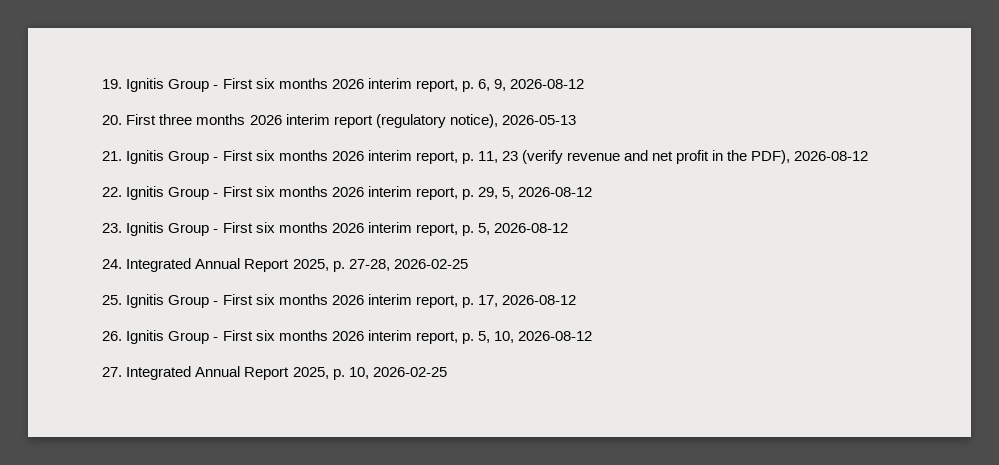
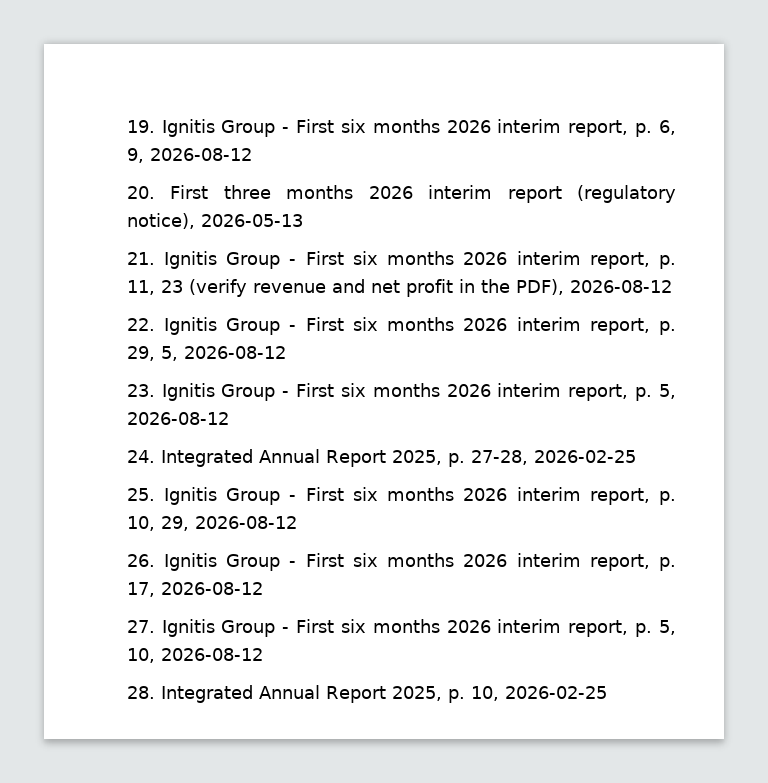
(474, 302) none -> [126,516,297,531] [126,553,677,571] 10, 29, 2026-08-12 // 26. Ignitis Group - First six months 2026 interim report, p.
[102,331,123,341] 26. -> [126,620,155,633] 27.
[102,367,123,377] 27. -> [126,686,155,699] 28.

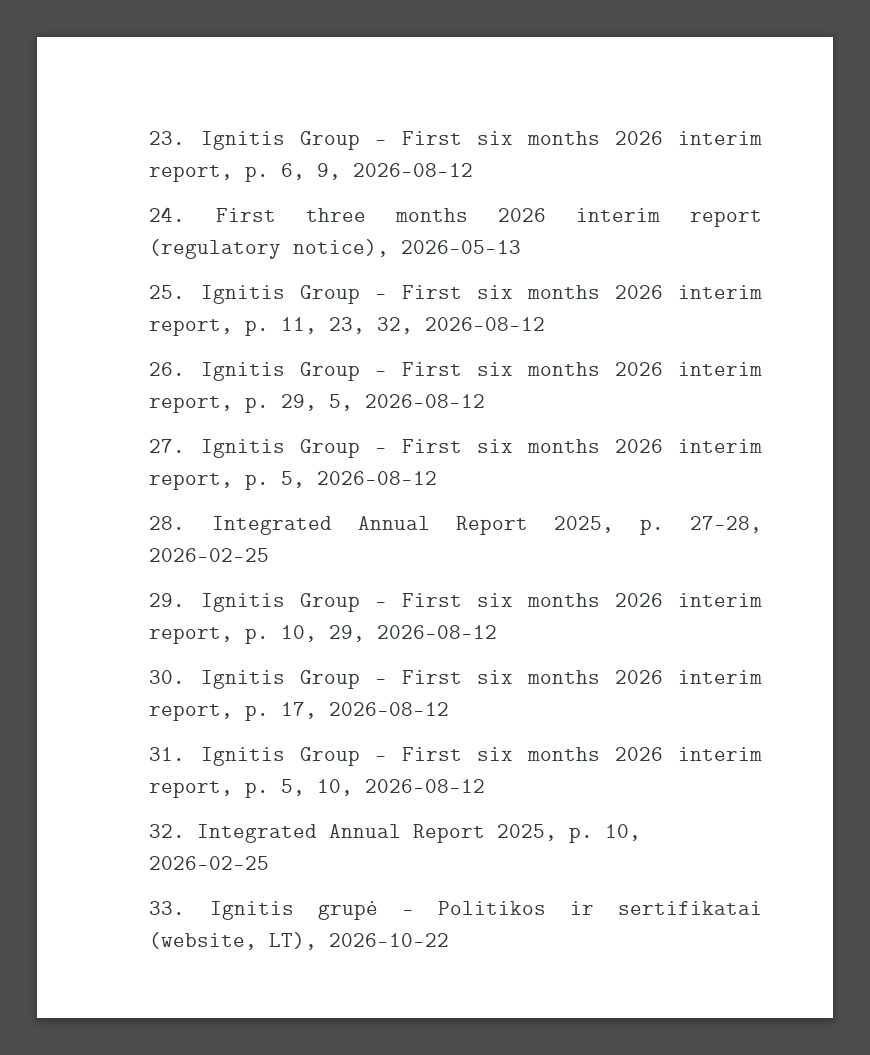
[126,120,155,133] 19. -> [149,131,186,145] 23.
[126,186,155,199] 20. -> [149,207,186,222] 24.
[126,252,155,265] 21. -> [149,285,186,299] 25.
[160,279,672,297] [126,318,155,331] 23 (verify revenue and net profit in the PDF), 2026-08-12 // 22. -> [329,317,546,334] [149,362,186,376] 23, 32, 2026-08-12 // 26.
[126,384,155,397] 23. -> [149,439,186,453] 27.
[126,450,155,463] 24. -> [149,516,186,530] 28.
[126,488,155,501] 25. -> [149,593,186,607] 29.
[126,554,155,567] 26. -> [149,670,186,684] 30.
[126,620,155,633] 27. -> [149,747,186,761] 31.
[126,686,155,699] 28. -> [149,824,186,838] 32.
(607, 692) none -> [149,901,762,920] [149,932,450,950] // 33. Ignitis grupė - Politikos ir sertifikatai (website, LT), 2026-10-22

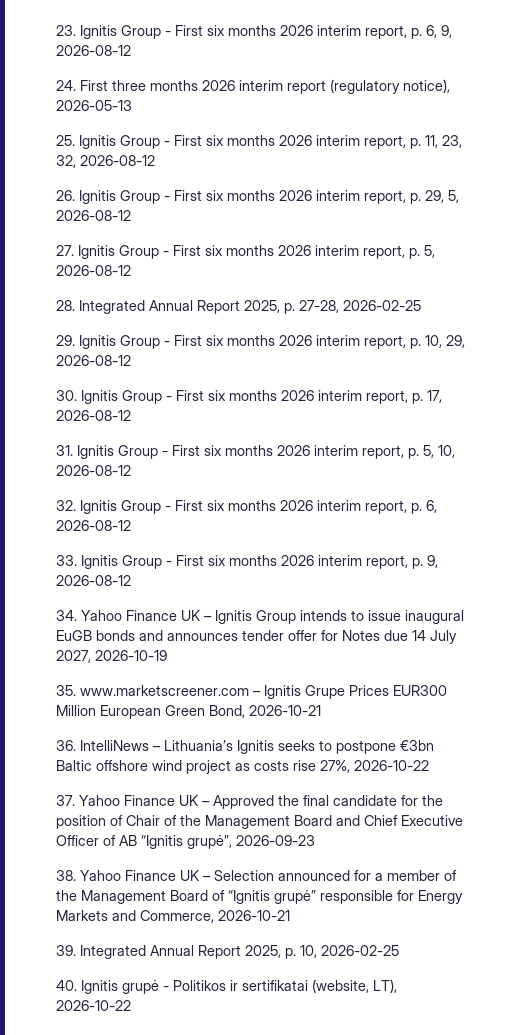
(186, 831) none -> [79,500,437,514] [55,520,131,531] [55,555,438,569] [55,575,131,586] [55,610,464,624] [55,630,457,644] [55,650,167,663] [55,685,447,699] [55,705,321,719] [55,740,434,754] [55,760,429,774] [55,795,443,809] [55,815,463,829] [55,835,315,849] [55,870,457,881] [55,890,463,904] [55,910,290,923] [55,945,76,956] Ignitis Group - First six months 2026 interim report, p. 6, 2026-08-12 // 33. Ignitis Group - First six months 2026 interim report, p. 9, 2026-08-12 // 34. Yahoo Finance UK – Ignitis Group intends to issue inaugural EuGB bonds and announces tender offer for Notes due 14 July 2027, 2026-10-19 // 35. www.marketscreener.com – Ignitis Grupe Prices EUR300 Million European Green Bond, 2026-10-21 // 36. IntelliNews – Lithuania’s Ignitis seeks to postpone €3bn Baltic offshore wind project as costs rise 27%, 2026-10-22 // 37. Yahoo Finance UK – Approved the final candidate for the position of Chair of the Management Board and Chief Executive Officer of AB “Ignitis grupė”, 2026-09-23 // 38. Yahoo Finance UK – Selection announced for a member of the Management Board of “Ignitis grupė” responsible for Energy Markets and Commerce, 2026-10-21 // 39.
[149,901,186,915] 33. -> [55,980,77,991] 40.

